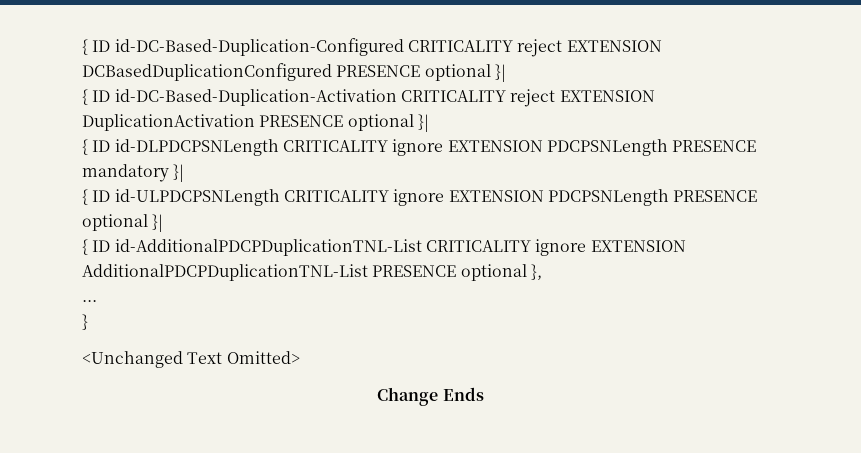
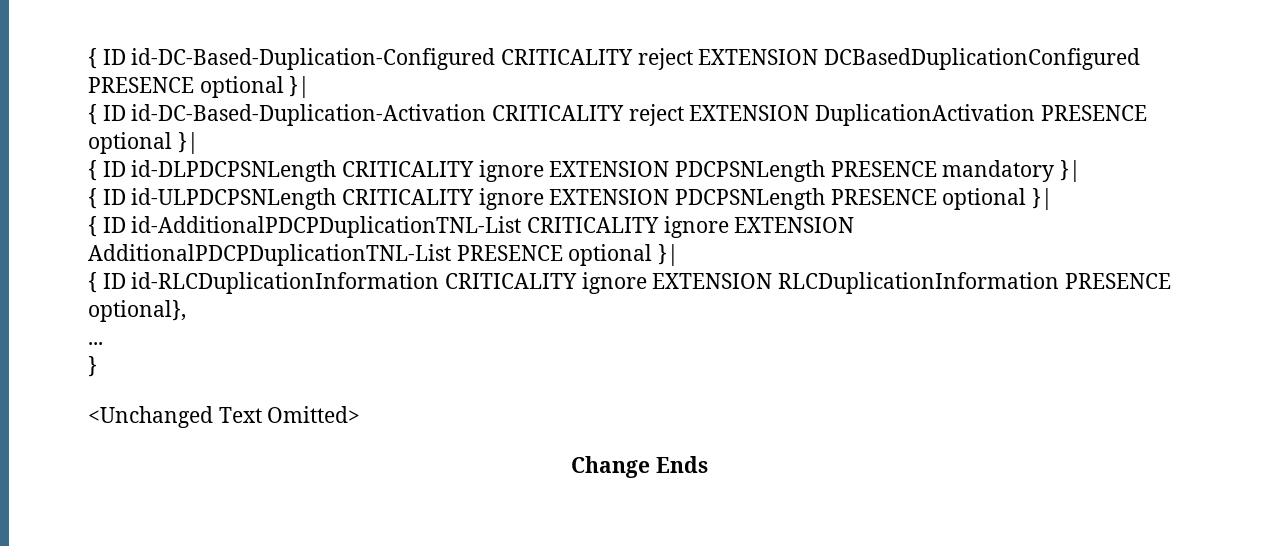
[530,264,542,280] }, -> [658,244,680,266] [88,272,1171,294] [88,300,186,322] }| // { ID id-RLCDuplicationInformation CRITICALITY ignore EXTENSION RLCDuplicationInformation PRESENCE optional},

